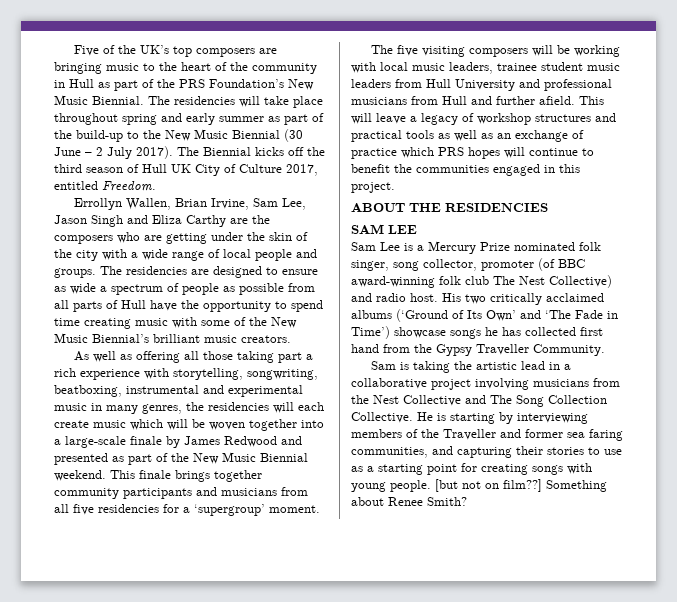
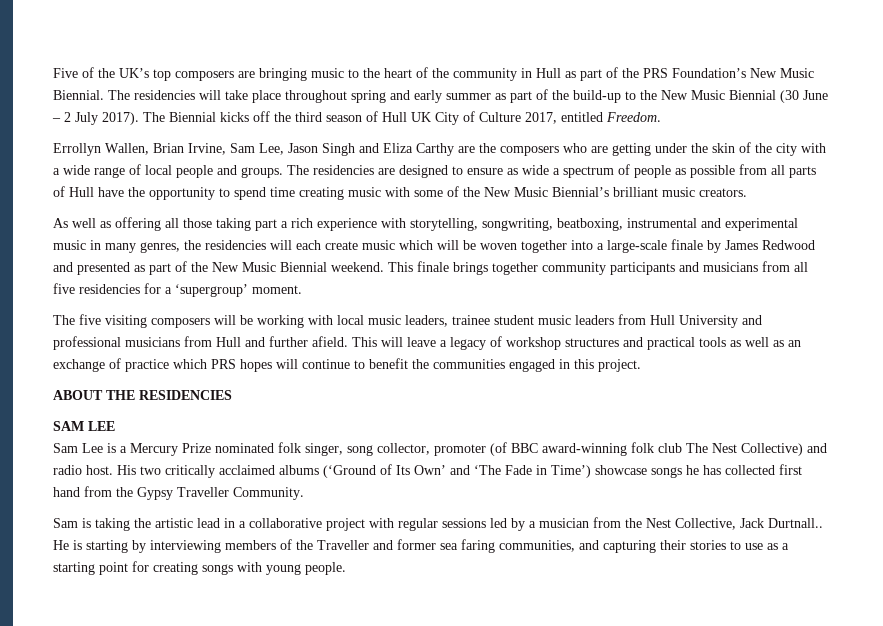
[475,378,620,390] [351,395,607,407] [351,412,413,423] involving musicians from the Nest Collective and The Song Collection Collective. -> [369,517,823,531] with regular sessions led by a musician from the Nest Collective, Jack Durtnall..
[435,479,607,492] [351,497,467,506] [but not on film??] Something about Renee Smith? -> (346, 568) none

